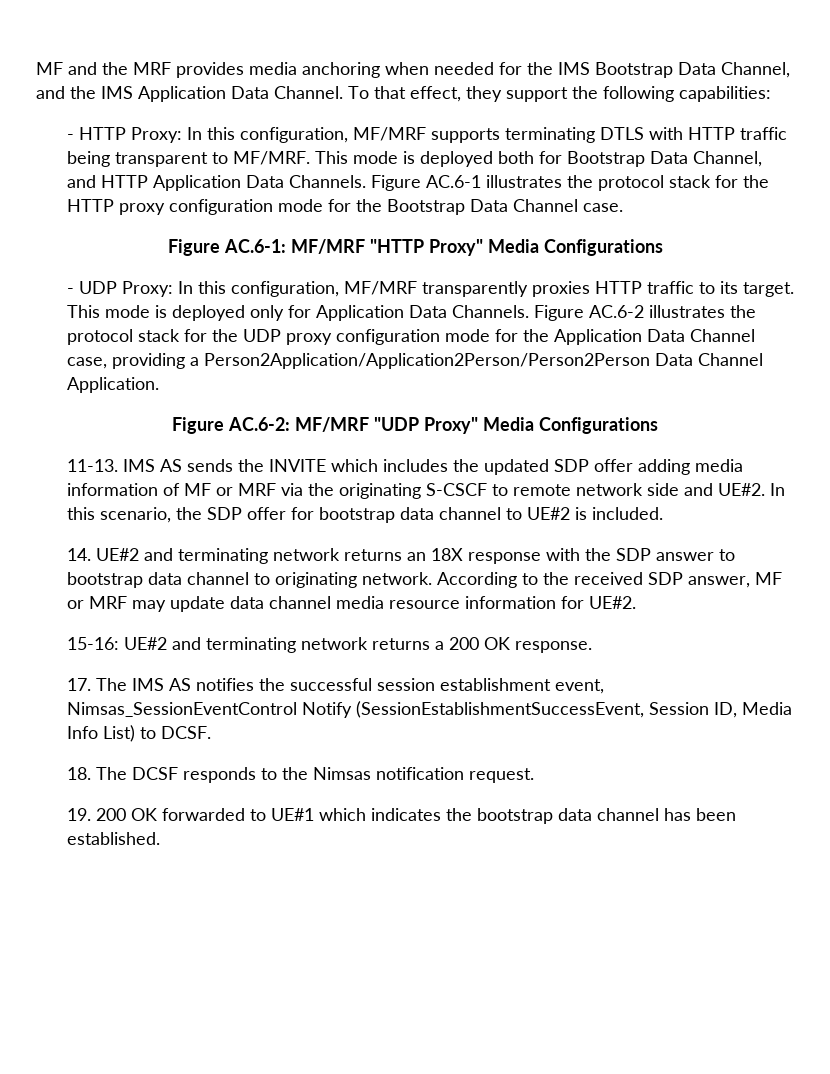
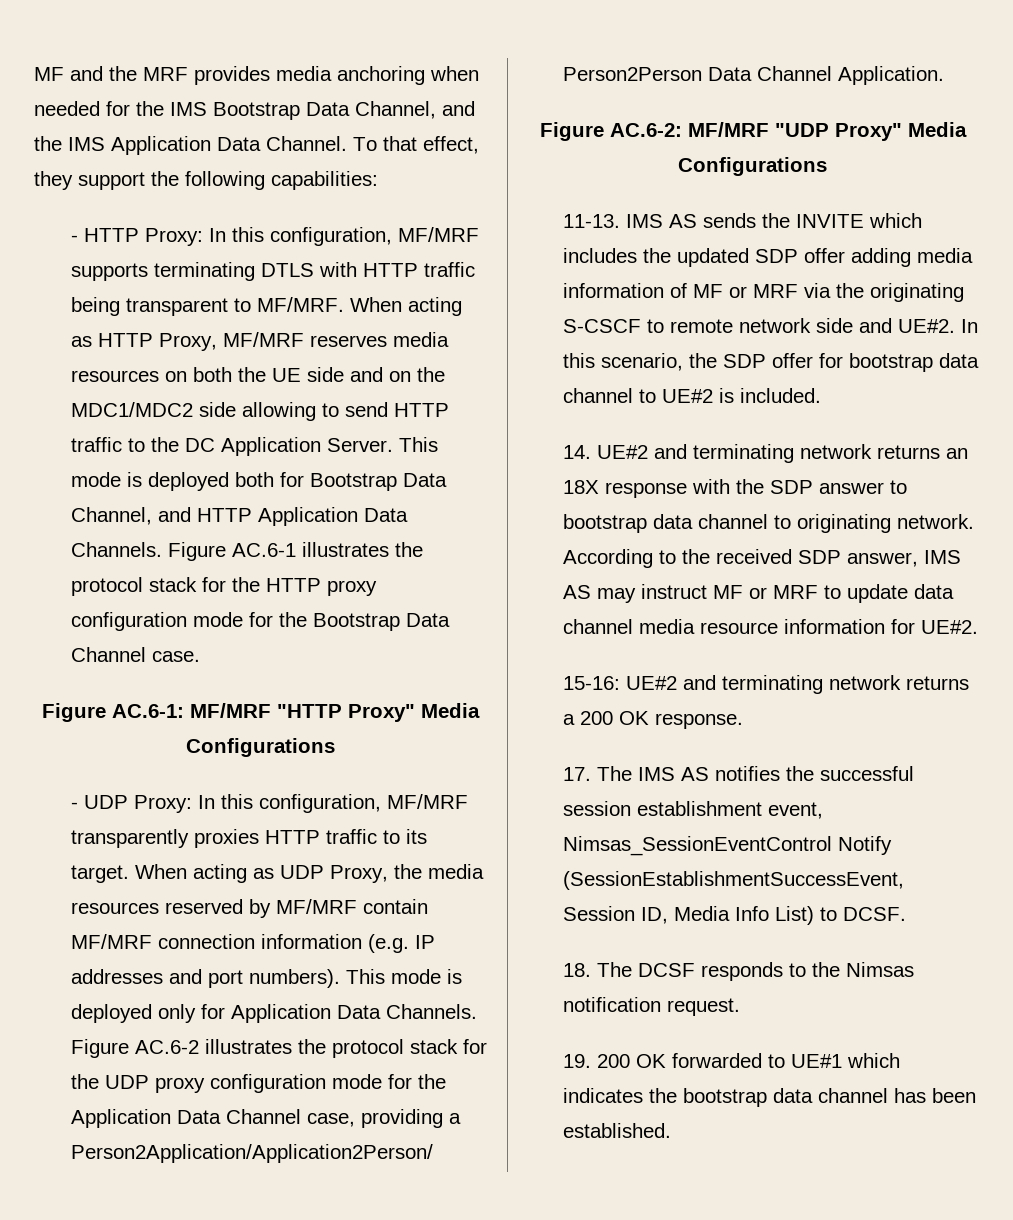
(310, 158) none -> [349,297,462,316] [70,332,449,351] [70,367,445,382] [70,402,449,421] [70,437,393,456] When acting as HTTP Proxy, MF/MRF reserves media resources on both the UE side and on the MDC1/MDC2 side allowing to send HTTP traffic to the DC Application Server.
(794, 289) none -> [134,864,484,883] [70,899,428,918] [70,934,435,953] [70,969,340,988] When acting as UDP Proxy, the media resources reserved by MF/MRF contain MF/MRF connection information (e.g. IP addresses and port numbers).
[754,572,782,585] [66,596,166,612] MF or MRF may -> [923,550,961,564] [562,584,841,603] IMS AS may instruct MF or MRF to

